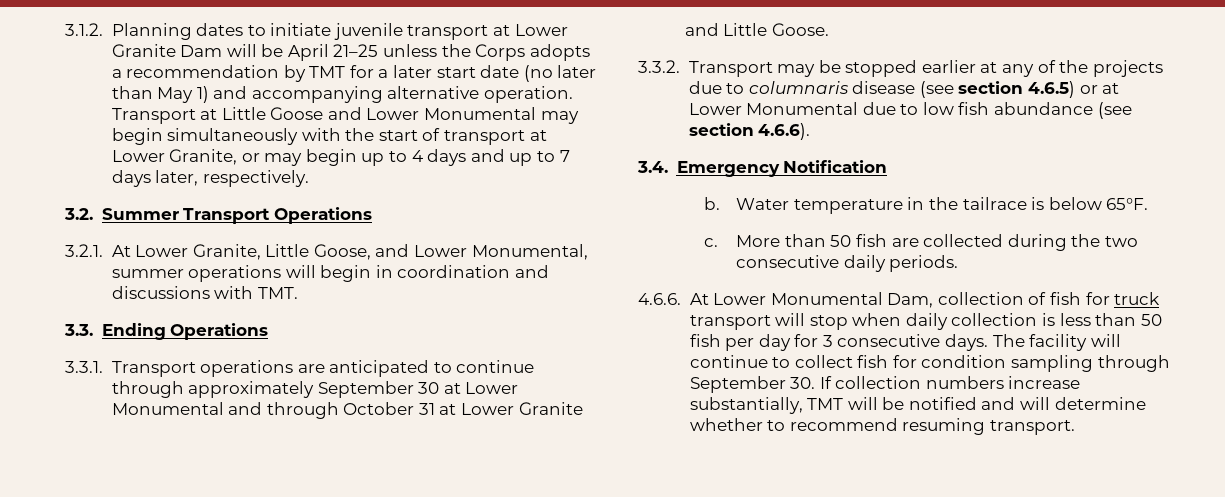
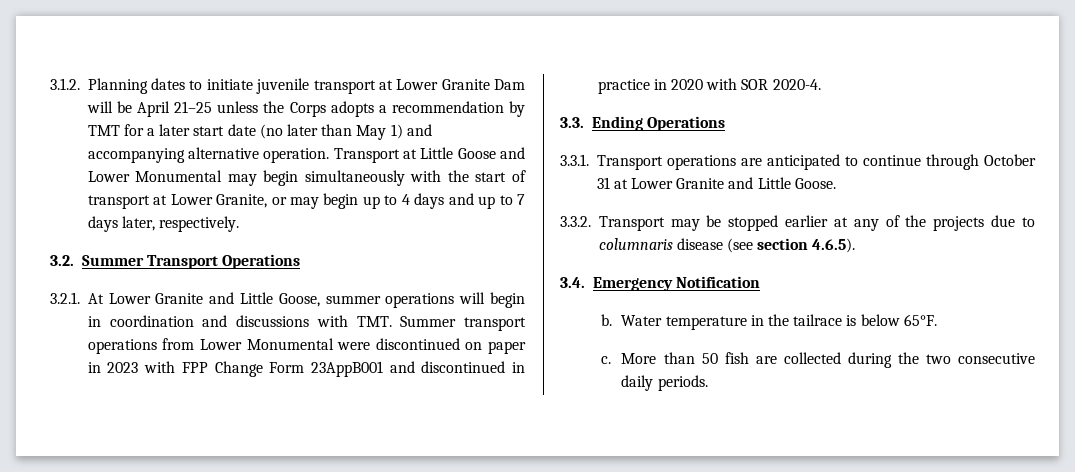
[192,244,588,260] Granite, Little Goose, and Lower Monumental, -> [155,292,320,307] Granite and Little Goose,
(298, 293) none -> [400,316,526,331] [87,338,526,354] [87,361,525,377] [597,78,821,94] Summer transport operations from Lower Monumental were discontinued on paper in 2023 with FPP Change Form 23AppB001 and discontinued in practice in 2020 with SOR 2020-4.
[188,381,519,398] [111,402,339,419] approximately September 30 at Lower Monumental and through -> (979, 162) none
[1028,81,1120,98] [688,102,1132,119] [688,123,811,140] 4.6.5) or at Lower Monumental due to low fish abundance (see section 4.6.6). -> [812,238,856,253] 4.6.5).
[638,292,1161,308] [689,313,1162,330] [689,334,1121,351] [689,355,1170,372] [689,376,1081,393] [689,397,1146,414] [689,418,1075,435] // 4.6.6. At Lower Monumental Dam, collection of fish for truck transport will stop when daily collection is less than 50 fish per day for 3 consecutive days. The facility will continue to collect fish for condition sampling through September 30. If collection numbers increase substantially, TMT will be notified and will determine whether to recommend resuming transport. -> (708, 383) none

